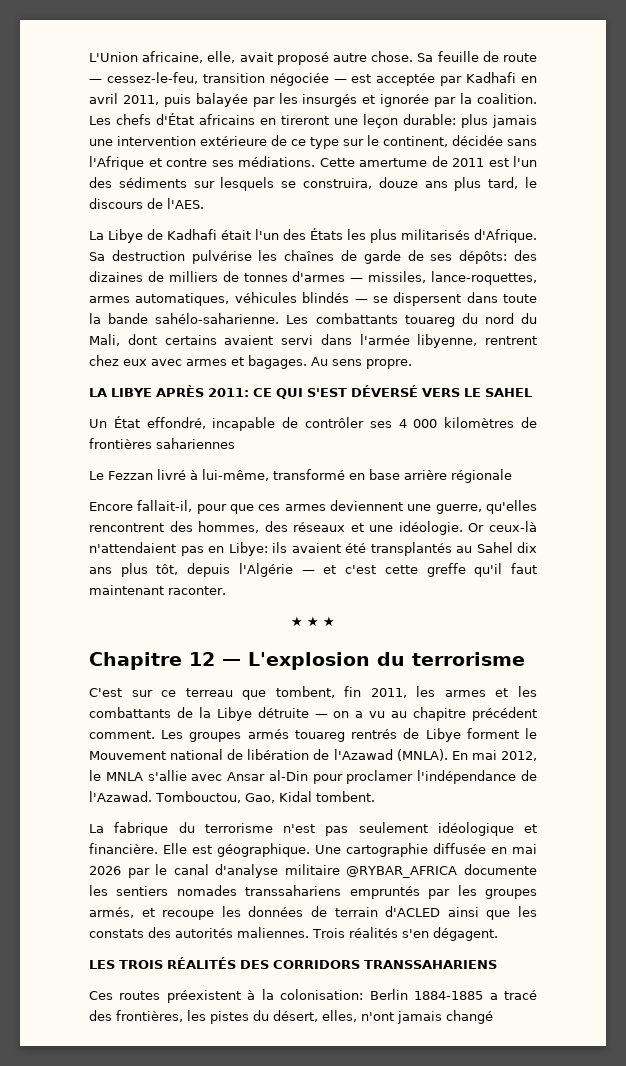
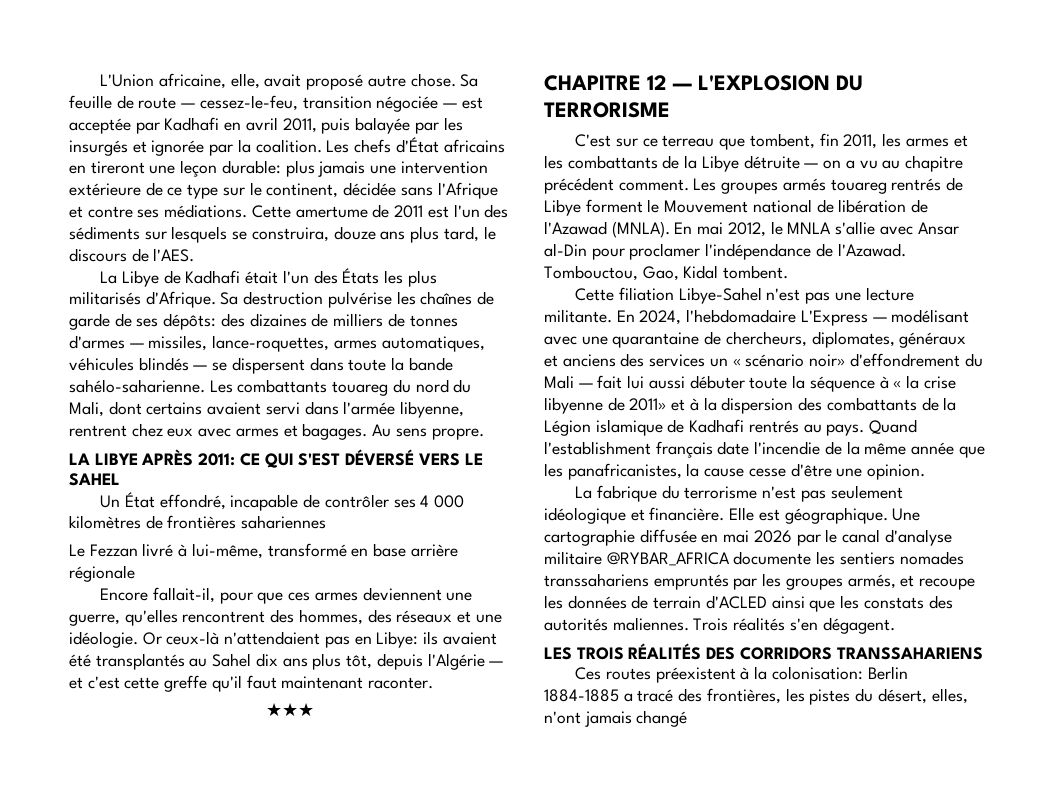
[291,616,335,627] [89,652,525,670] ★ ★ ★ // Chapitre 12 — L'explosion du terrorisme -> [265,702,314,717] [544,75,863,91] [544,102,670,118] ★★★ // CHAPITRE 12 — L'EXPLOSION DU TERRORISME
(375, 796) none -> [575,287,914,304] [544,309,970,326] [544,331,967,348] [544,353,983,367] [544,375,956,392] [544,397,957,414] [544,419,918,436] [544,441,985,458] [544,463,926,480] // Cette filiation Libye-Sahel n'est pas une lecture militante. En 2024, l'hebdomadaire L'Express — modélisant avec une quarantaine de chercheurs, diplomates, généraux et anciens des services un « scénario noir» d'effondrement du Mali — fait lui aussi débuter toute la séquence à « la crise libyenne de 2011» et à la dispersion des combattants de la Légion islamique de Kadhafi rentrés au pays. Quand l'establishment français date l'incendie de la même année que les panafricanistes, la cause cesse d'être une opinion.

